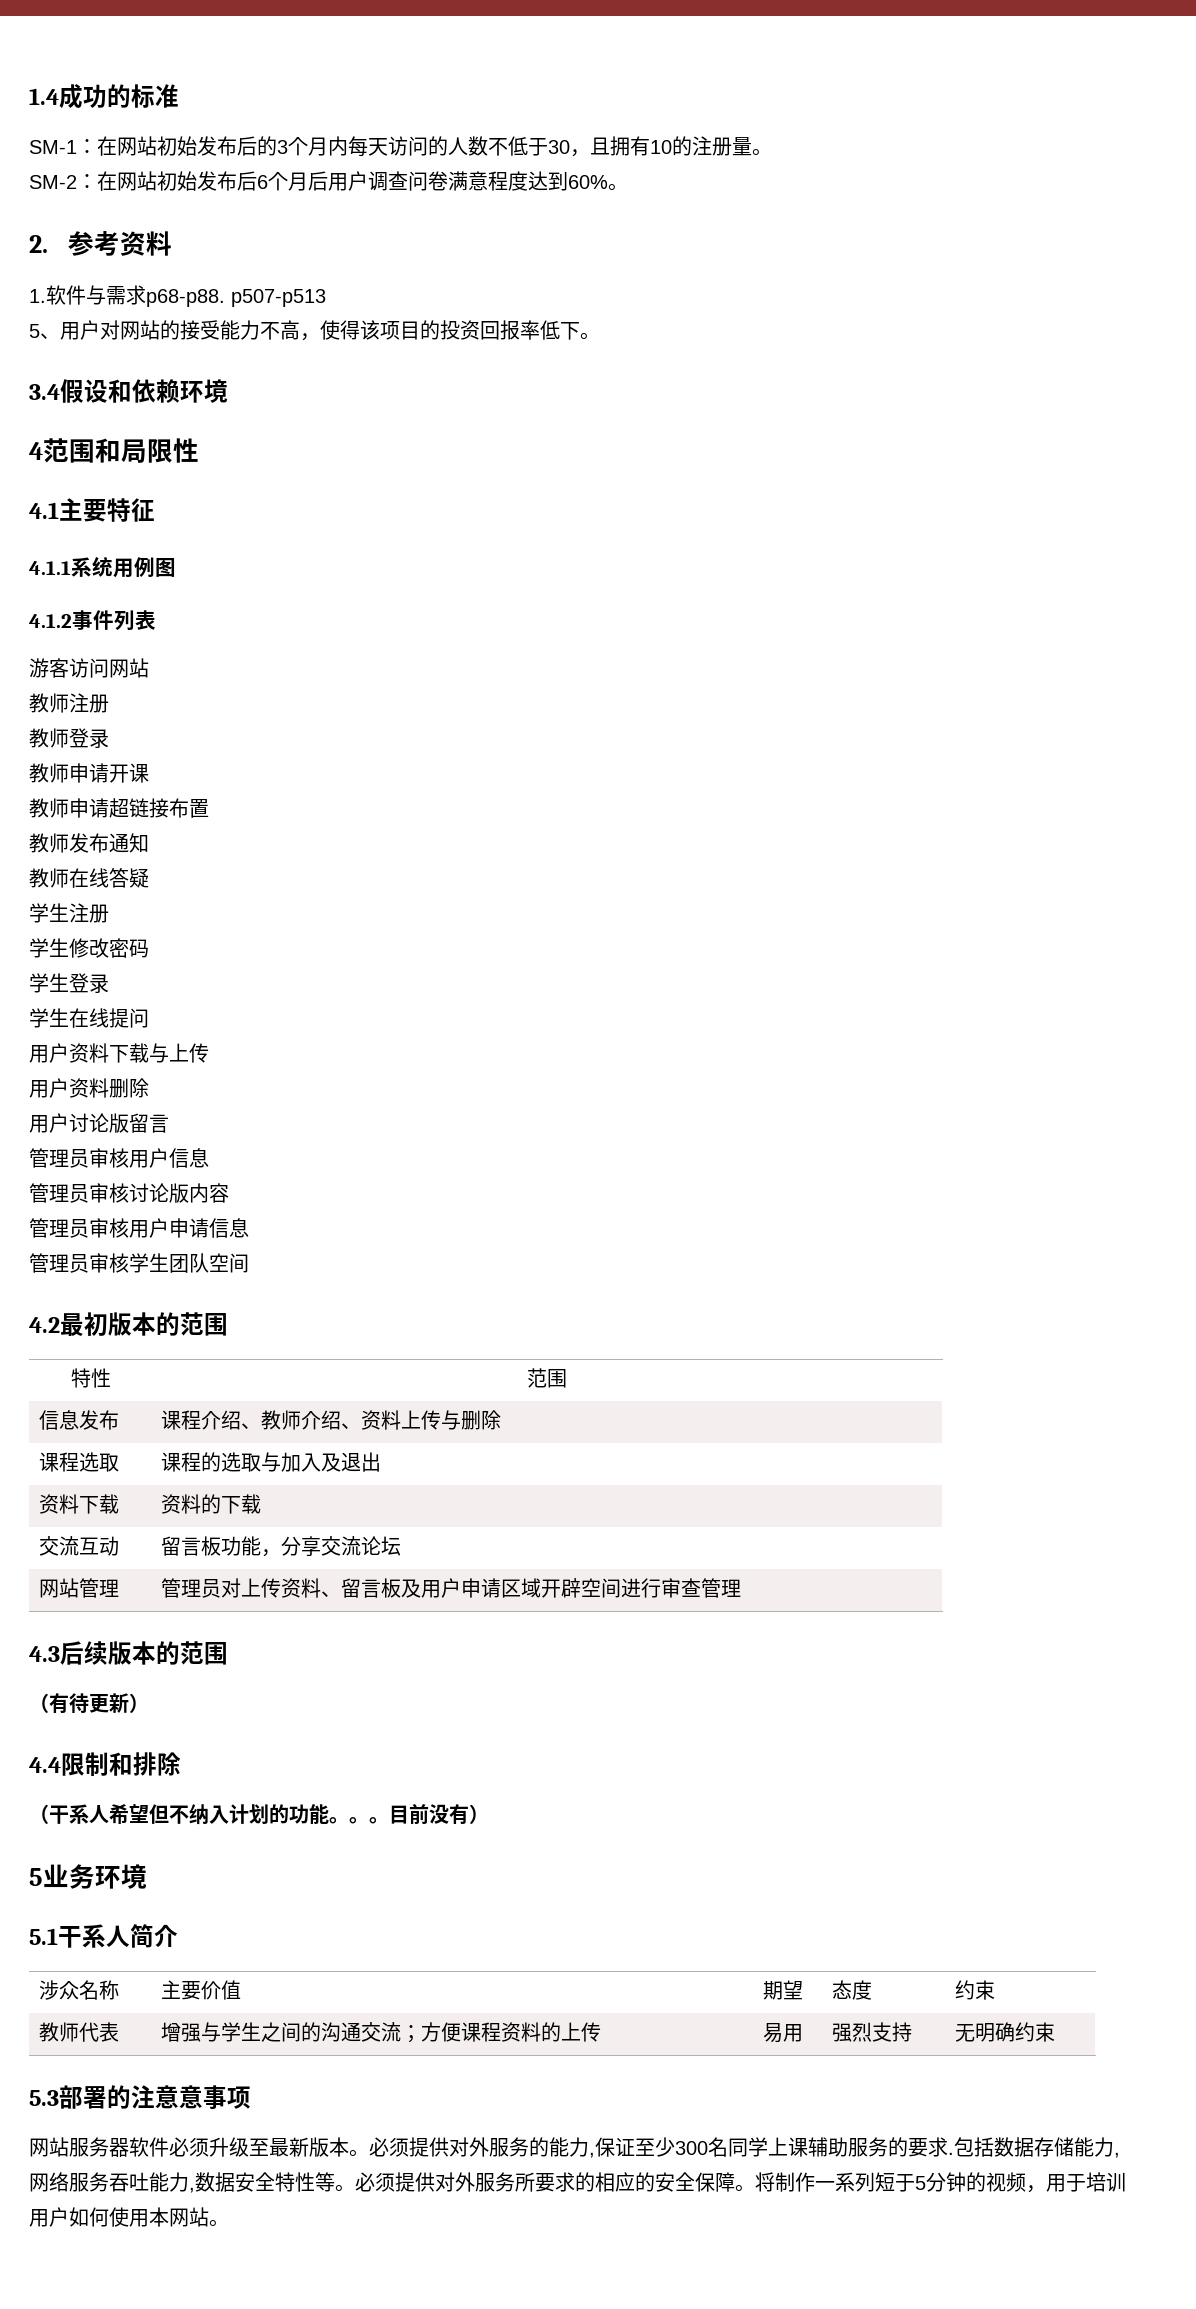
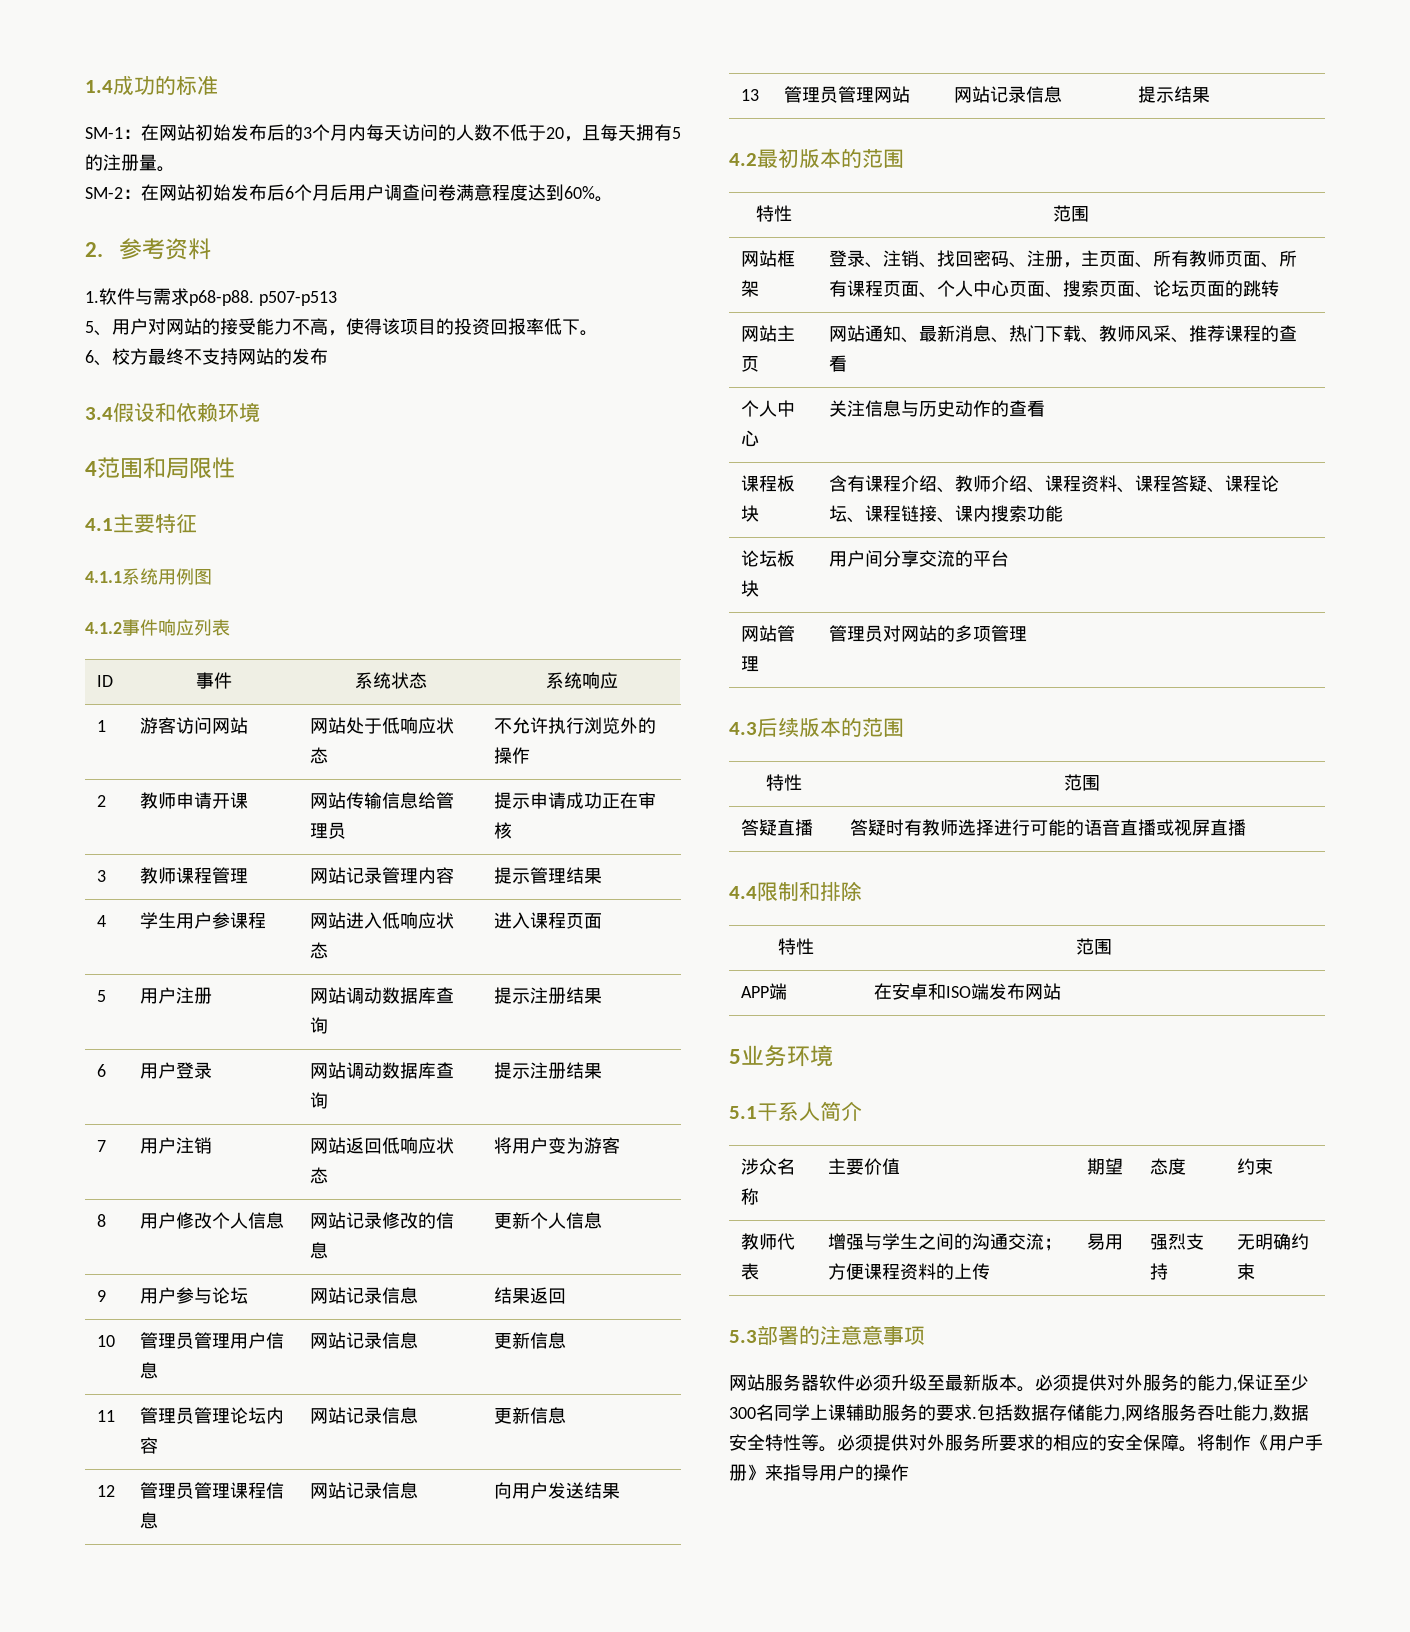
[548,136,672,157] 30，且拥有10 -> [546,124,681,142] 20，且每天拥有5
(600, 336) none -> [85,348,328,366] // 6、校方最终不支持网站的发布
(114, 620) none -> [158,619,194,636] 响应
[29,658,149,678] [29,693,109,713] [29,728,109,748] [29,763,149,783] [29,798,209,818] [29,833,149,853] [29,868,149,888] [29,903,109,923] [29,938,149,958] [29,973,109,993] [29,1008,149,1028] [29,1043,209,1063] [29,1078,149,1098] [29,1113,169,1133] [29,1148,209,1168] [29,1183,229,1203] [29,1218,249,1238] [29,1253,249,1273] // 游客访问网站 // 教师注册 // 教师登录 // 教师申请开课 // 教师申请超链接布置 // 教师发布通知 // 教师在线答疑 // 学生注册 // 学生修改密码 // 学生登录 // 学生在线提问 // 用户资料下载与上传 // 用户资料删除 // 用户讨论版留言 // 管理员审核用户信息 // 管理员审核讨论版内容 // 管理员审核用户申请信息 // 管理员审核学生团队空间 -> [97,675,114,687] [195,672,232,689] [354,672,427,689] [545,672,618,689] [97,720,107,732] [140,717,249,734] [310,717,455,734] [310,747,329,764] [494,717,657,734] [494,747,531,764] [97,795,107,807] [140,792,249,809] [310,792,455,809] [310,822,347,839] [494,792,657,809] [494,822,513,839] [97,870,107,882] [140,867,249,884] [310,867,455,884] [494,867,603,884] [97,915,107,927] [140,912,267,929] [310,912,455,929] [310,942,329,959] [494,912,603,929] [97,990,107,1002] [140,987,213,1004] [310,987,455,1004] [310,1017,329,1034] [494,987,603,1004] [97,1064,107,1077] [140,1062,213,1079] [310,1062,455,1079] [310,1092,329,1109] [494,1062,603,1079] [97,1140,107,1152] [140,1137,213,1154] [310,1137,455,1154] [310,1167,329,1184] [494,1137,621,1154] [97,1214,107,1227] [140,1212,285,1229] [310,1212,455,1229] [310,1242,329,1259] [494,1212,603,1229] [97,1290,107,1302] [140,1287,249,1304] [310,1287,419,1304] [494,1287,567,1304] [97,1335,116,1347] [140,1332,285,1349] [140,1362,159,1379] [310,1332,419,1349] [494,1332,567,1349] [97,1410,116,1422] [140,1407,285,1424] [140,1437,159,1454] [310,1407,419,1424] [494,1407,567,1424] [97,1485,116,1497] [140,1482,285,1499] [140,1512,159,1529] [310,1482,419,1499] [494,1482,621,1499] [741,89,760,101] [784,86,911,103] [954,86,1063,103] [1138,86,1211,103] // ID | 事件 | 系统状态 | 系统响应 // 1 | 游客访问网站 | 网站处于低响应状态 | 不允许执行浏览外的操作 // 2 | 教师申请开课 | 网站传输信息给管理员 | 提示申请成功正在审核 // 3 | 教师课程管理 | 网站记录管理内容 | 提示管理结果 // 4 | 学生用户参课程 | 网站进入低响应状态 | 进入课程页面 // 5 | 用户注册 | 网站调动数据库查询 | 提示注册结果 // 6 | 用户登录 | 网站调动数据库查询 | 提示注册结果 // 7 | 用户注销 | 网站返回低响应状态 | 将用户变为游客 // 8 | 用户修改个人信息 | 网站记录修改的信息 | 更新个人信息 // 9 | 用户参与论坛 | 网站记录信息 | 结果返回 // 10 | 管理员管理用户信息 | 网站记录信息 | 更新信息 // 11 | 管理员管理论坛内容 | 网站记录信息 | 更新信息 // 12 | 管理员管理课程信息 | 网站记录信息 | 向用户发送结果 // 13 | 管理员管理网站 | 网站记录信息 | 提示结果
[39,1410,120,1430] 信息发布 | -> [741,250,796,267] [741,280,760,297] [829,250,1298,268] [829,280,1280,298] [741,325,796,342] [741,356,760,372] [829,325,1298,343] [829,355,848,372] [741,400,796,417] [741,430,760,447] [829,400,1046,417] [741,475,796,492] [741,505,760,522] [829,475,866,492] 网站框架 | 登录、注销、找回密码、注册，主页面、所有教师页面、所有课程页面、个人中心页面、搜索页面、论坛页面的跳转 // 网站主页 | 网站通知、最新消息、热门下载、教师风采、推荐课程的查看 // 个人中心 | 关注信息与历史动作的查看 // 课程板块 | 含有
[361,1410,502,1430] [39,1452,120,1472] [161,1452,382,1472] [39,1494,120,1514] [161,1494,262,1514] [39,1536,120,1556] [161,1536,282,1557] 资料上传与删除 // 课程选取 | 课程的选取与加入及退出 // 资料下载 | 资料的下载 // 交流互动 | 留言板功能， -> [1045,475,1280,493] [829,505,1064,523] [741,550,796,567] [741,580,760,597] [829,550,884,567] 课程资料、课程答疑、课程论坛、课程链接、课内搜索功能 // 论坛板块 | 用户间
[361,1536,402,1556] 论坛 -> [955,550,1010,567] 的平台
[241,1578,702,1598] 上传资料、留言板及用户申请区域开辟空间进行审查 -> [901,625,992,642] 网站的多项
[29,1693,149,1713] [29,1752,181,1776] [29,1804,489,1825] // （有待更新） // 4.4限制和排除 // （干系人希望但不纳入计划的功能。。。目前没有） -> [766,774,802,791] [1063,774,1100,791] [741,819,814,836] [850,819,1247,836] [729,881,862,901] [778,938,814,955] [1075,938,1112,955] [741,983,788,1000] [874,983,1062,1000] // 特性 | 范围 // 答疑直播 | 答疑时有教师选择进行可能的语音直播或视屏直播 // 4.4限制和排除 // 特性 | 范围 // APP端 | 在安卓和ISO端发布网站
[815,2172,1126,2193] [29,2207,229,2227] 一系列短于5分钟的视频，用于培训用户如何使用本网站。 -> [1251,1434,1323,1451] [729,1464,909,1481] 《用户手册》来指导用户的操作

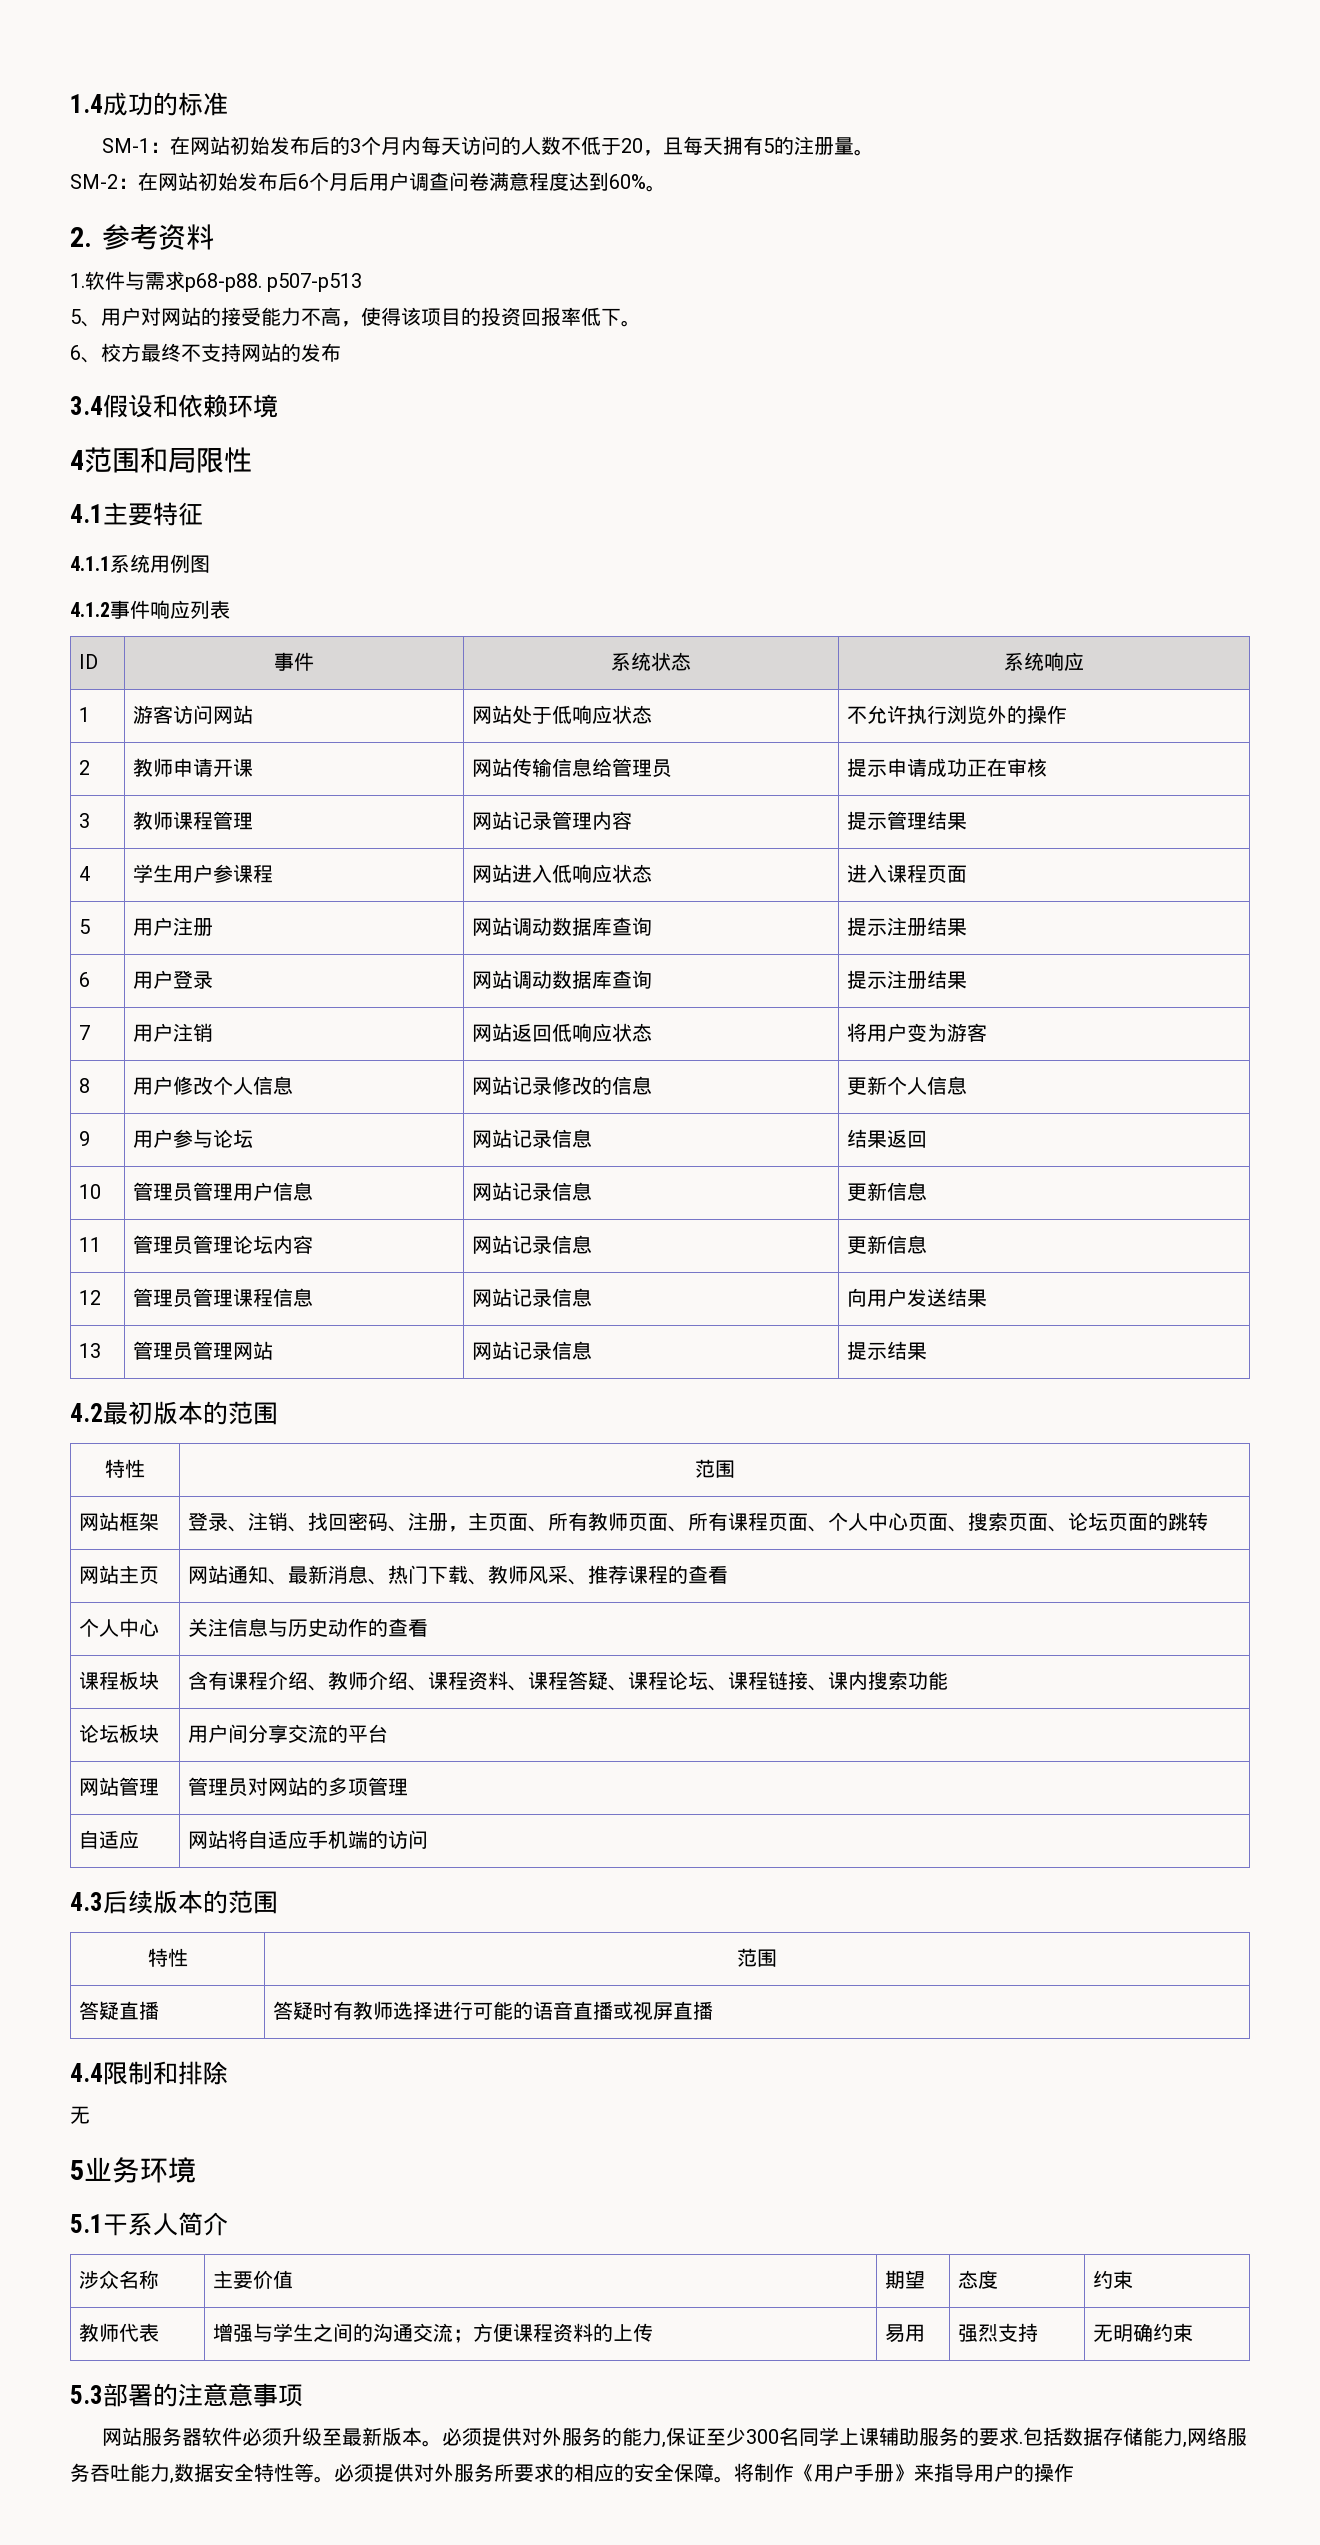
(1028, 634) none -> [78,1830,139,1849] [187,1830,428,1849] // 自适应 | 网站将自适应手机端的访问
[778,938,814,955] [1075,938,1112,955] [741,983,788,1000] [874,983,1062,1000] // 特性 | 范围 // APP端 | 在安卓和ISO端发布网站 -> [70,2106,90,2124] // 无

